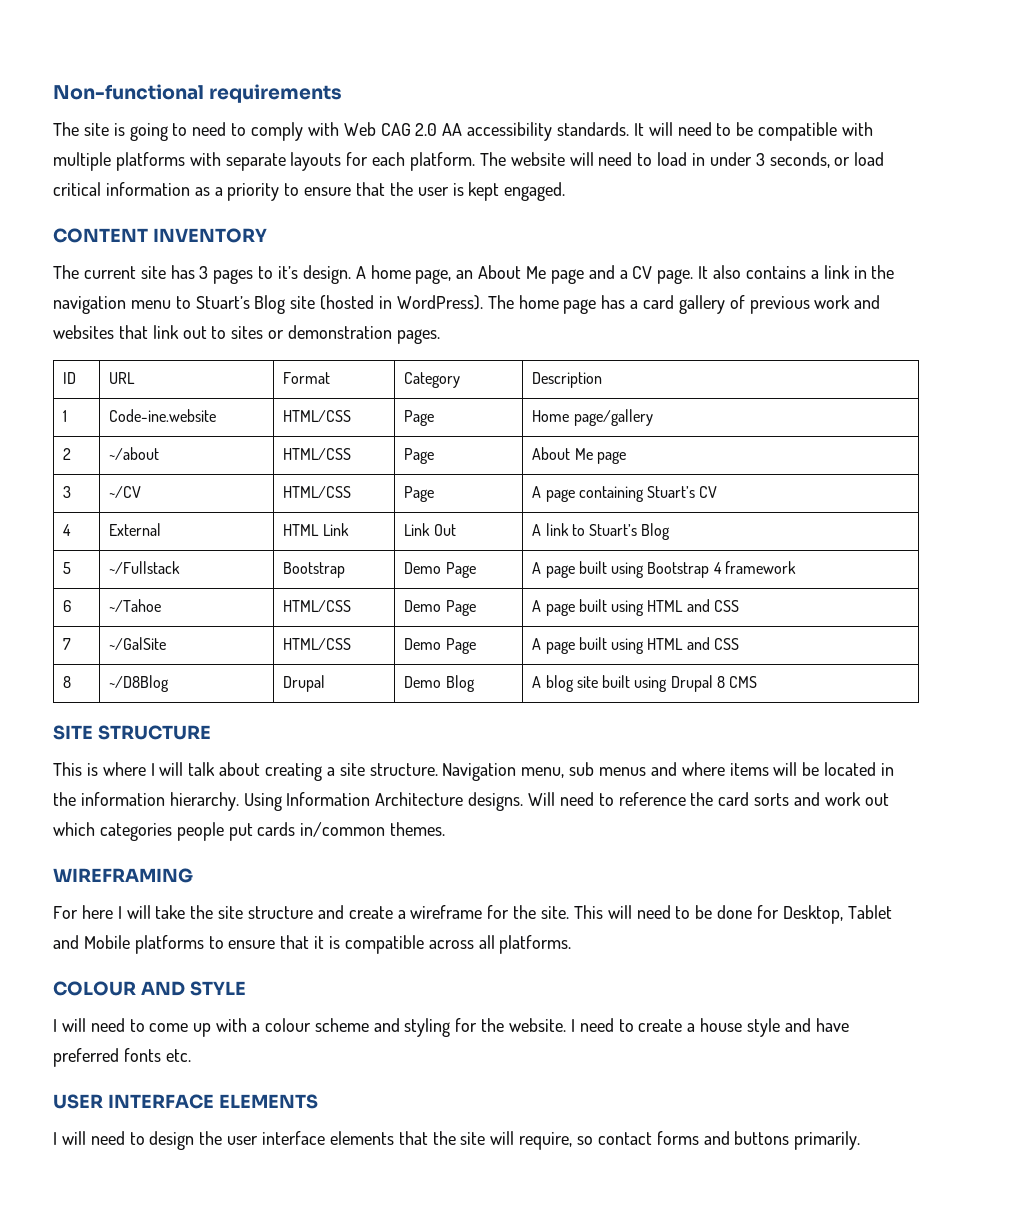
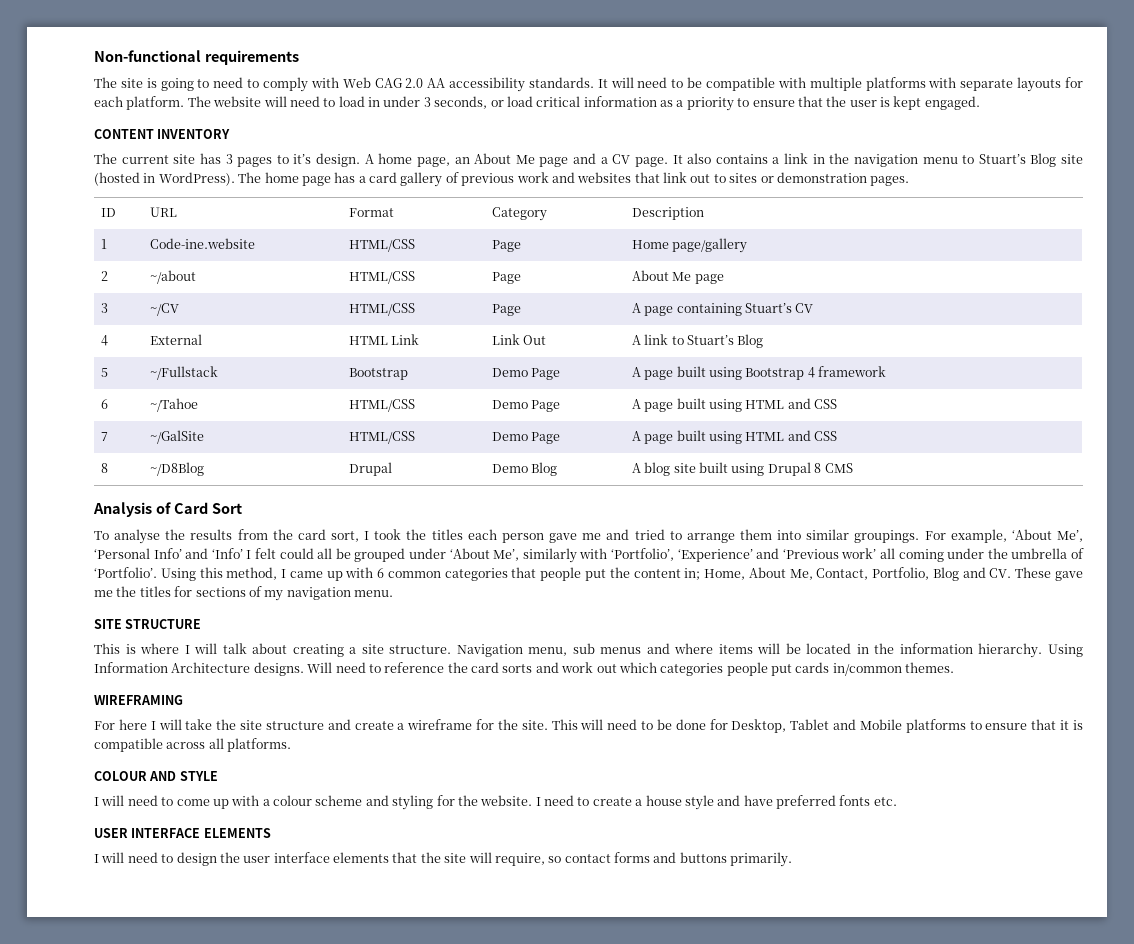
(758, 682) none -> [93,502,242,517] [94,529,1083,544] [94,548,1085,563] [94,567,1083,581] [94,586,393,601] // Analysis of Card Sort // To analyse the results from the card sort, I took the titles each person gave me and tried to arrange them into similar groupings. For example, ‘About Me’, ‘Personal Info’ and ‘Info’ I felt could all be grouped under ‘About Me’, similarly with ‘Portfolio’, ‘Experience’ and ‘Previous work’ all coming under the umbrella of ‘Portfolio’. Using this method, I came up with 6 common categories that people put the content in; Home, About Me, Contact, Portfolio, Blog and CV. These gave me the titles for sections of my navigation menu.

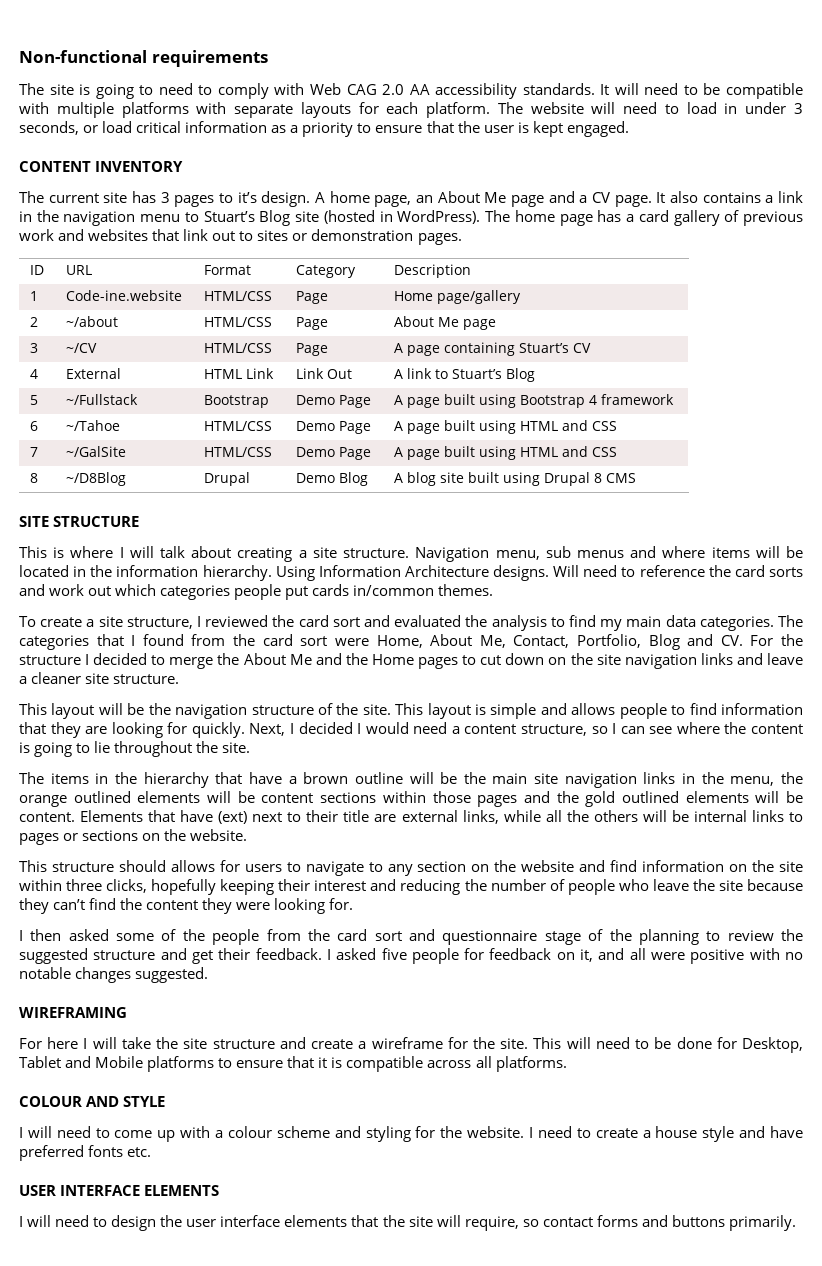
[93,502,242,517] [94,529,1083,544] [94,548,1085,563] [94,567,1083,581] [94,586,393,601] // Analysis of Card Sort // To analyse the results from the card sort, I took the titles each person gave me and tried to arrange them into similar groupings. For example, ‘About Me’, ‘Personal Info’ and ‘Info’ I felt could all be grouped under ‘About Me’, similarly with ‘Portfolio’, ‘Experience’ and ‘Previous work’ all coming under the umbrella of ‘Portfolio’. Using this method, I came up with 6 common categories that people put the content in; Home, About Me, Contact, Portfolio, Blog and CV. These gave me the titles for sections of my navigation menu. -> (636, 478) none
(955, 667) none -> [19,615,803,631] [19,634,803,650] [19,653,803,669] [19,672,180,684] [19,703,804,719] [19,722,803,738] [19,741,251,757] [19,772,803,788] [19,791,803,807] [19,810,803,824] [19,829,248,845] [19,860,803,876] [19,879,803,895] [19,898,354,914] [19,929,803,945] [19,948,803,964] [19,967,209,983] // To create a site structure, I reviewed the card sort and evaluated the analysis to find my main data categories. The categories that I found from the card sort were Home, About Me, Contact, Portfolio, Blog and CV. For the structure I decided to merge the About Me and the Home pages to cut down on the site navigation links and leave a cleaner site structure. // This layout will be the navigation structure of the site. This layout is simple and allows people to find information that they are looking for quickly. Next, I decided I would need a content structure, so I can see where the content is going to lie throughout the site. // The items in the hierarchy that have a brown outline will be the main site navigation links in the menu, the orange outlined elements will be content sections within those pages and the gold outlined elements will be content. Elements that have (ext) next to their title are external links, while all the others will be internal links to pages or sections on the website. // This structure should allows for users to navigate to any section on the website and find information on the site within three clicks, hopefully keeping their interest and reducing the number of people who leave the site because they can’t find the content they were looking for. // I then asked some of the people from the card sort and questionnaire stage of the planning to review the suggested structure and get their feedback. I asked five people for feedback on it, and all were positive with no notable changes suggested.

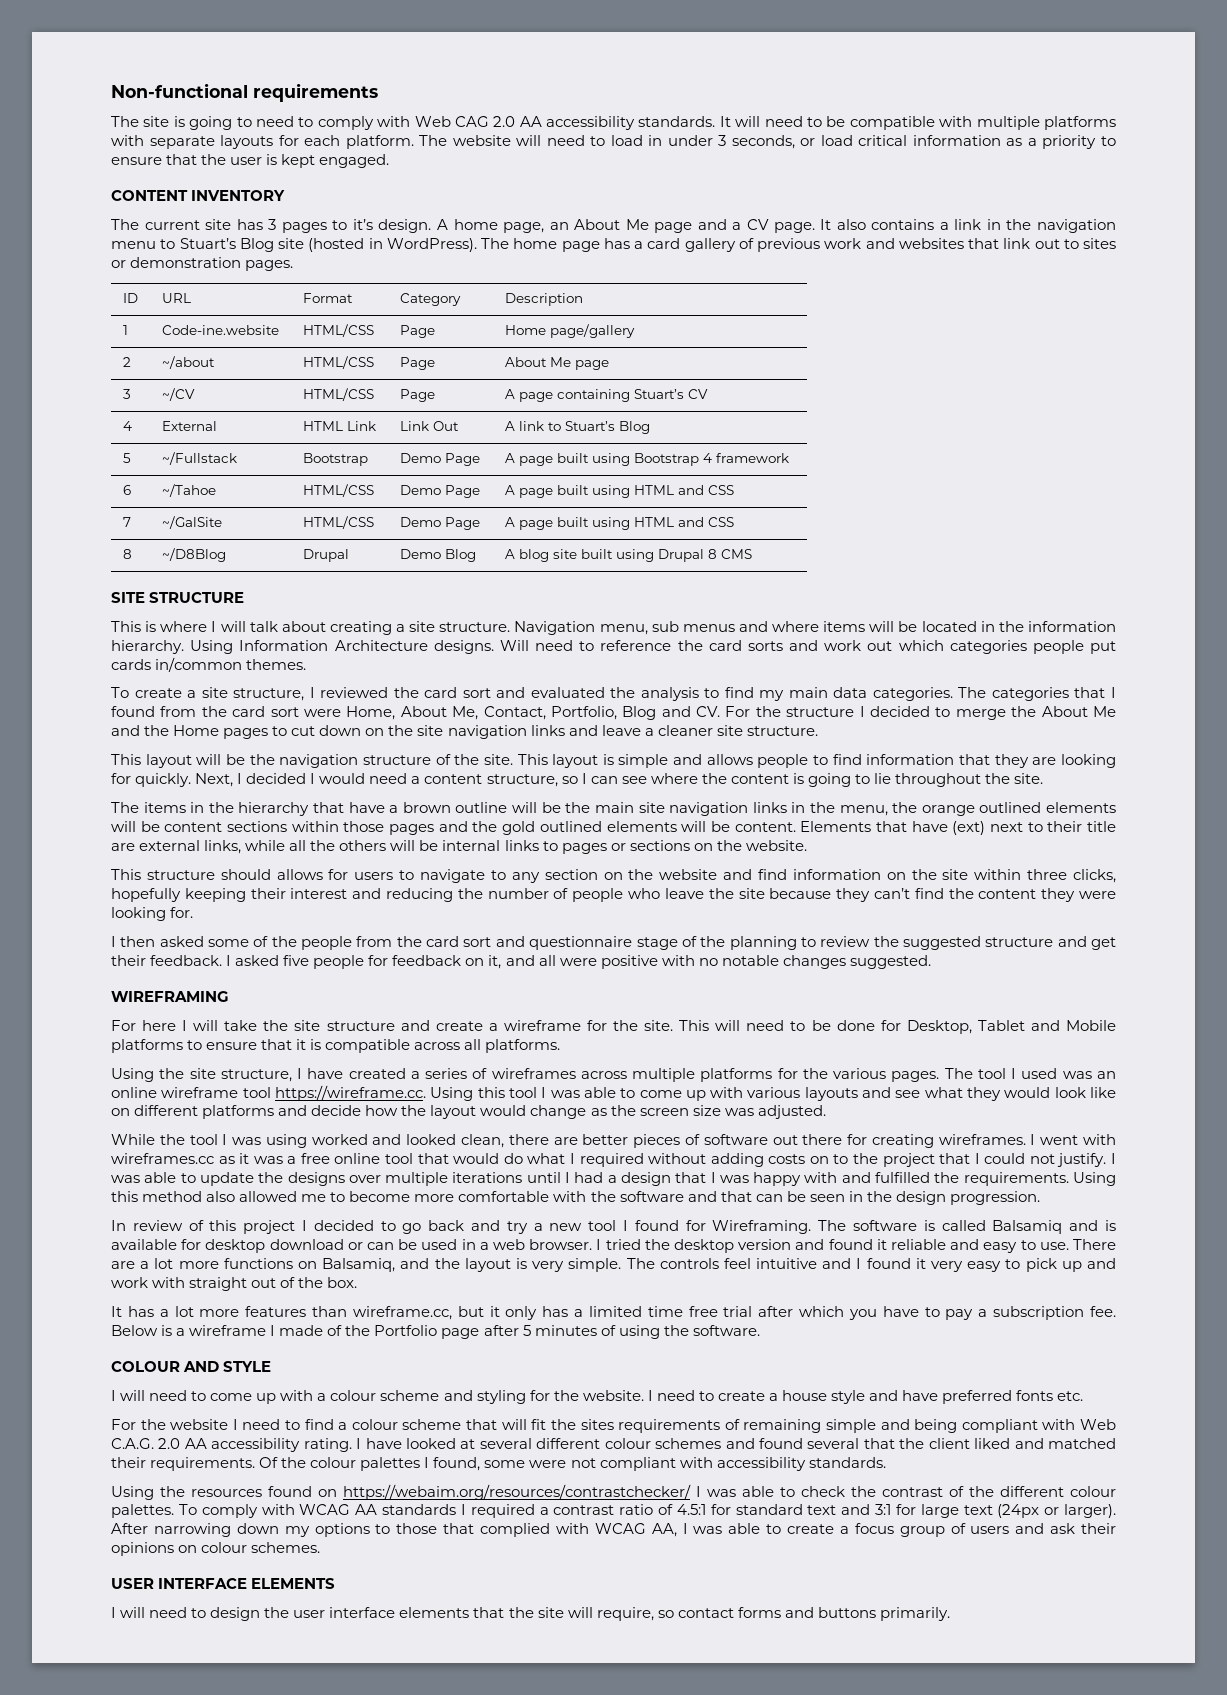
(567, 1064) none -> [111,1068,1116,1082] [111,1085,1117,1101] [111,1105,826,1119] [111,1134,1116,1148] [111,1153,1117,1167] [111,1172,1117,1186] [111,1191,1040,1205] [111,1220,1116,1234] [111,1239,1117,1253] [111,1258,1117,1272] [111,1277,358,1291] [111,1306,1117,1320] [111,1325,760,1339] // Using the site structure, I have created a series of wireframes across multiple platforms for the various pages. The tool I used was an online wireframe tool https://wireframe.cc. Using this tool I was able to come up with various layouts and see what they would look like on different platforms and decide how the layout would change as the screen size was adjusted. // While the tool I was using worked and looked clean, there are better pieces of software out there for creating wireframes. I went with wireframes.cc as it was a free online tool that would do what I required without adding costs on to the project that I could not justify. I was able to update the designs over multiple iterations until I had a design that I was happy with and fulfilled the requirements. Using this method also allowed me to become more comfortable with the software and that can be seen in the design progression. // In review of this project I decided to go back and try a new tool I found for Wireframing. The software is called Balsamiq and is available for desktop download or can be used in a web browser. I tried the desktop version and found it reliable and easy to use. There are a lot more functions on Balsamiq, and the layout is very simple. The controls feel intuitive and I found it very easy to pick up and work with straight out of the box. // It has a lot more features than wireframe.cc, but it only has a limited time free trial after which you have to pay a subscription fee. Below is a wireframe I made of the Portfolio page after 5 minutes of using the software.
(152, 1152) none -> [111,1419,1116,1433] [111,1438,1117,1452] [111,1457,886,1471] [111,1484,1116,1500] [111,1504,1117,1518] [111,1523,1116,1537] [111,1542,321,1556] // For the website I need to find a colour scheme that will fit the sites requirements of remaining simple and being compliant with Web C.A.G. 2.0 AA accessibility rating. I have looked at several different colour schemes and found several that the client liked and matched their requirements. Of the colour palettes I found, some were not compliant with accessibility standards. // Using the resources found on https://webaim.org/resources/contrastchecker/ I was able to check the contrast of the different colour palettes. To comply with WCAG AA standards I required a contrast ratio of 4.5:1 for standard text and 3:1 for large text (24px or larger). After narrowing down my options to those that complied with WCAG AA, I was able to create a focus group of users and ask their opinions on colour schemes.

